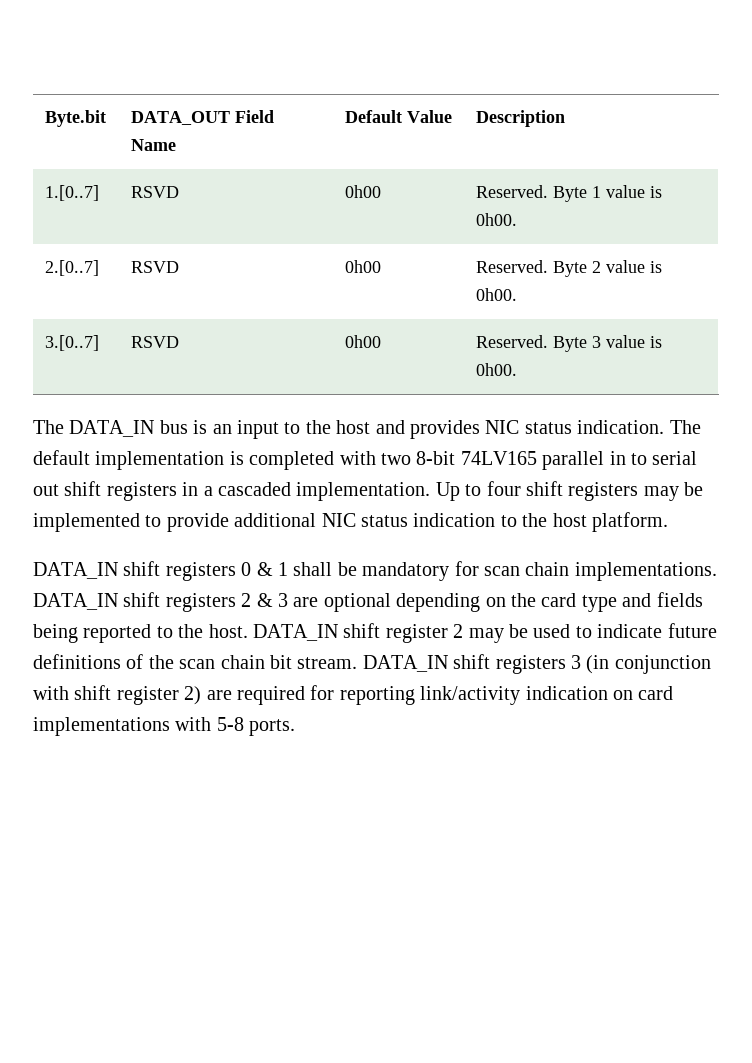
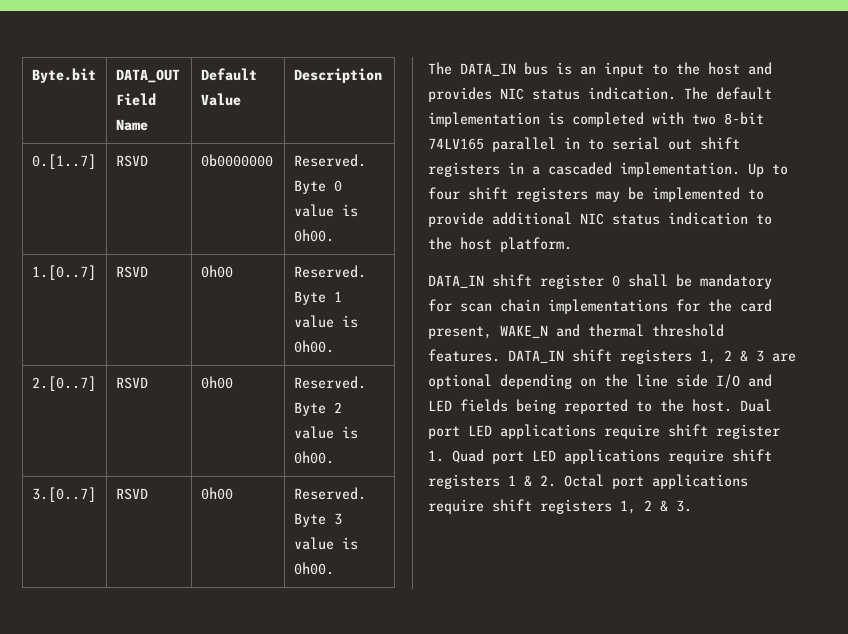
(566, 118) none -> [31,154,96,169] [115,155,148,167] [200,154,273,167] [293,154,366,167] [293,180,342,194] [293,204,358,217] [293,229,334,242] // 0.[1..7] | RSVD | 0b0000000 | Reserved. Byte 0 value is 0h00.
[165,562,288,581] registers 0 & 1 -> [540,274,620,289] register 0
[574,562,717,581] [33,592,236,612] implementations. DATA_IN shift registers -> [548,299,772,314] [428,324,724,339] [428,349,716,364] implementations for the card present, WAKE_N and thermal threshold features. DATA_IN shift registers 1,
[541,593,652,612] card type and -> [636,374,772,389] [428,400,452,411] line side I/O and LED
[253,623,717,643] [33,654,711,674] [33,685,674,705] [33,717,296,736] DATA_IN shift register 2 may be used to indicate future definitions of the scan chain bit stream. DATA_IN shift registers 3 (in conjunction with shift register 2) are required for reporting link/activity indication on card implementations with 5-8 ports. -> [740,399,772,412] [428,424,780,439] [428,449,772,464] [428,474,748,489] [428,499,692,514] Dual port LED applications require shift register 1. Quad port LED applications require shift registers 1 & 2. Octal port applications require shift registers 1, 2 & 3.

